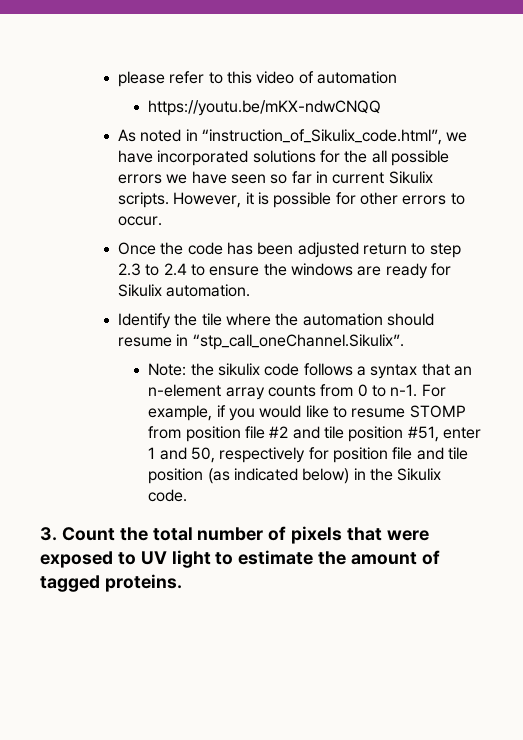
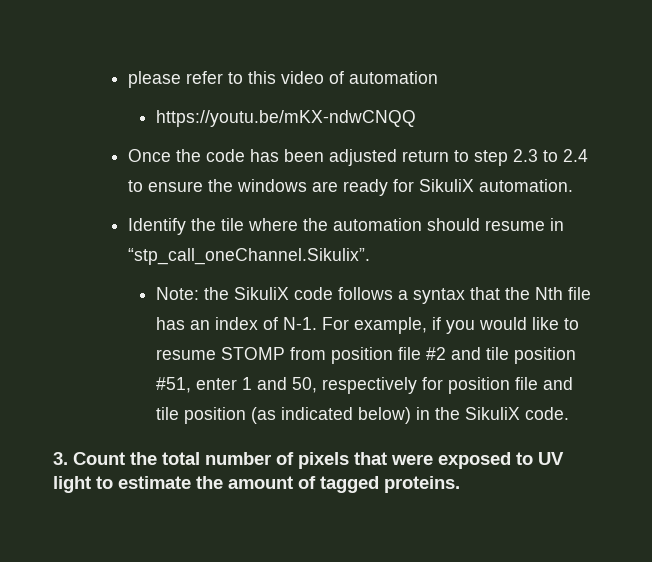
[118,129,468,145] [118,150,449,166] [118,171,433,184] [118,192,465,208] [118,216,163,226] // As noted in “instruction_of_Sikulix_code.html”, we have incorporated solutions for the all possible errors we have seen so far in current Sikulix scripts. However, it is possible for other errors to occur. -> (416, 118) none
[118,284,163,297] Sikulix -> [418,179,474,192] SikuliX
[217,363,260,376] sikulix -> [233,287,289,300] SikuliX
[453,366,472,376] [148,384,418,400] an n-element array counts from 0 to n-1. -> [504,287,591,300] [155,317,317,330] the Nth file has an index of N-1.
[397,468,442,481] Sikulix -> [464,407,520,420] SikuliX

